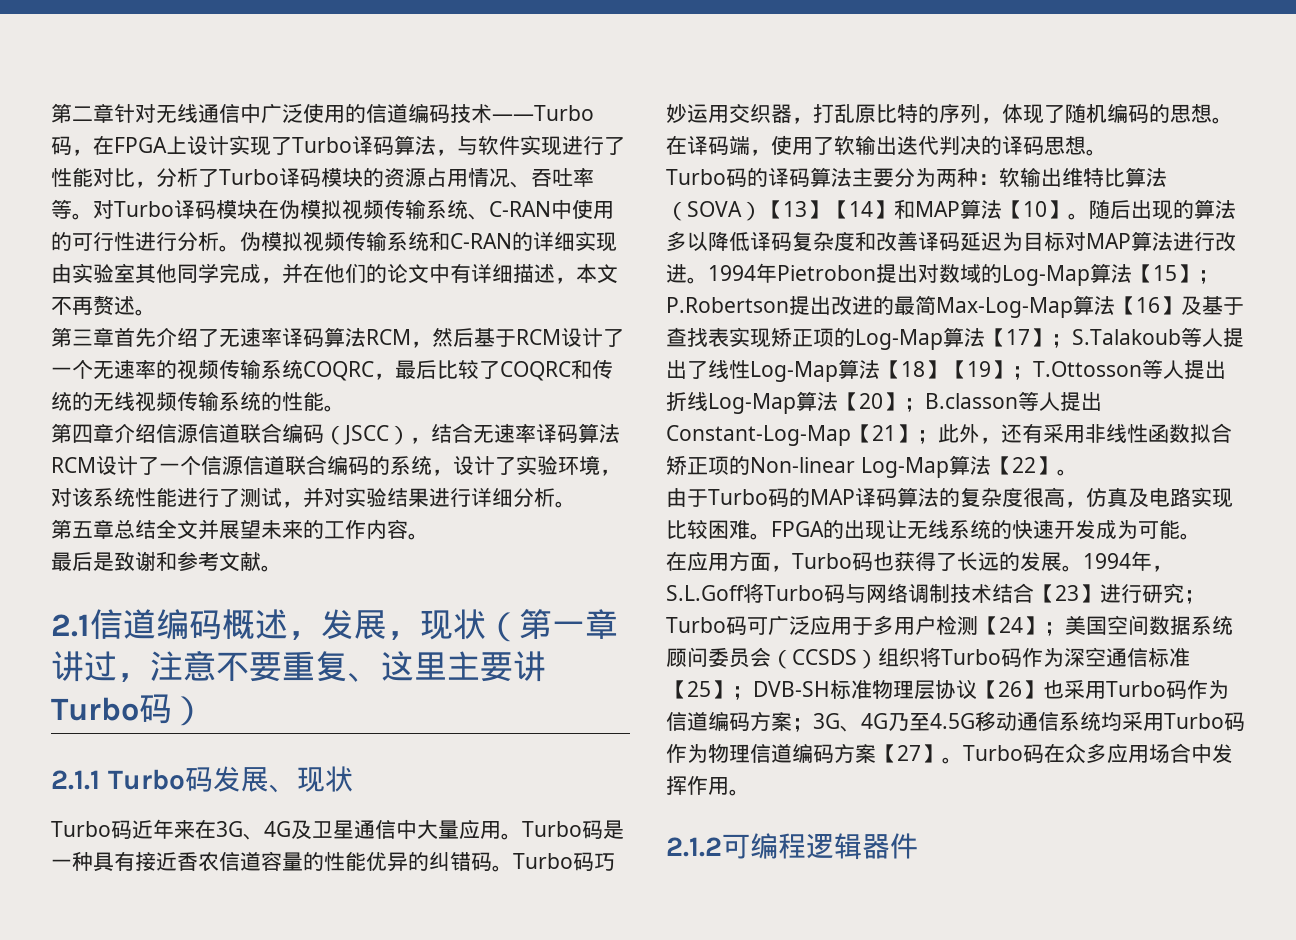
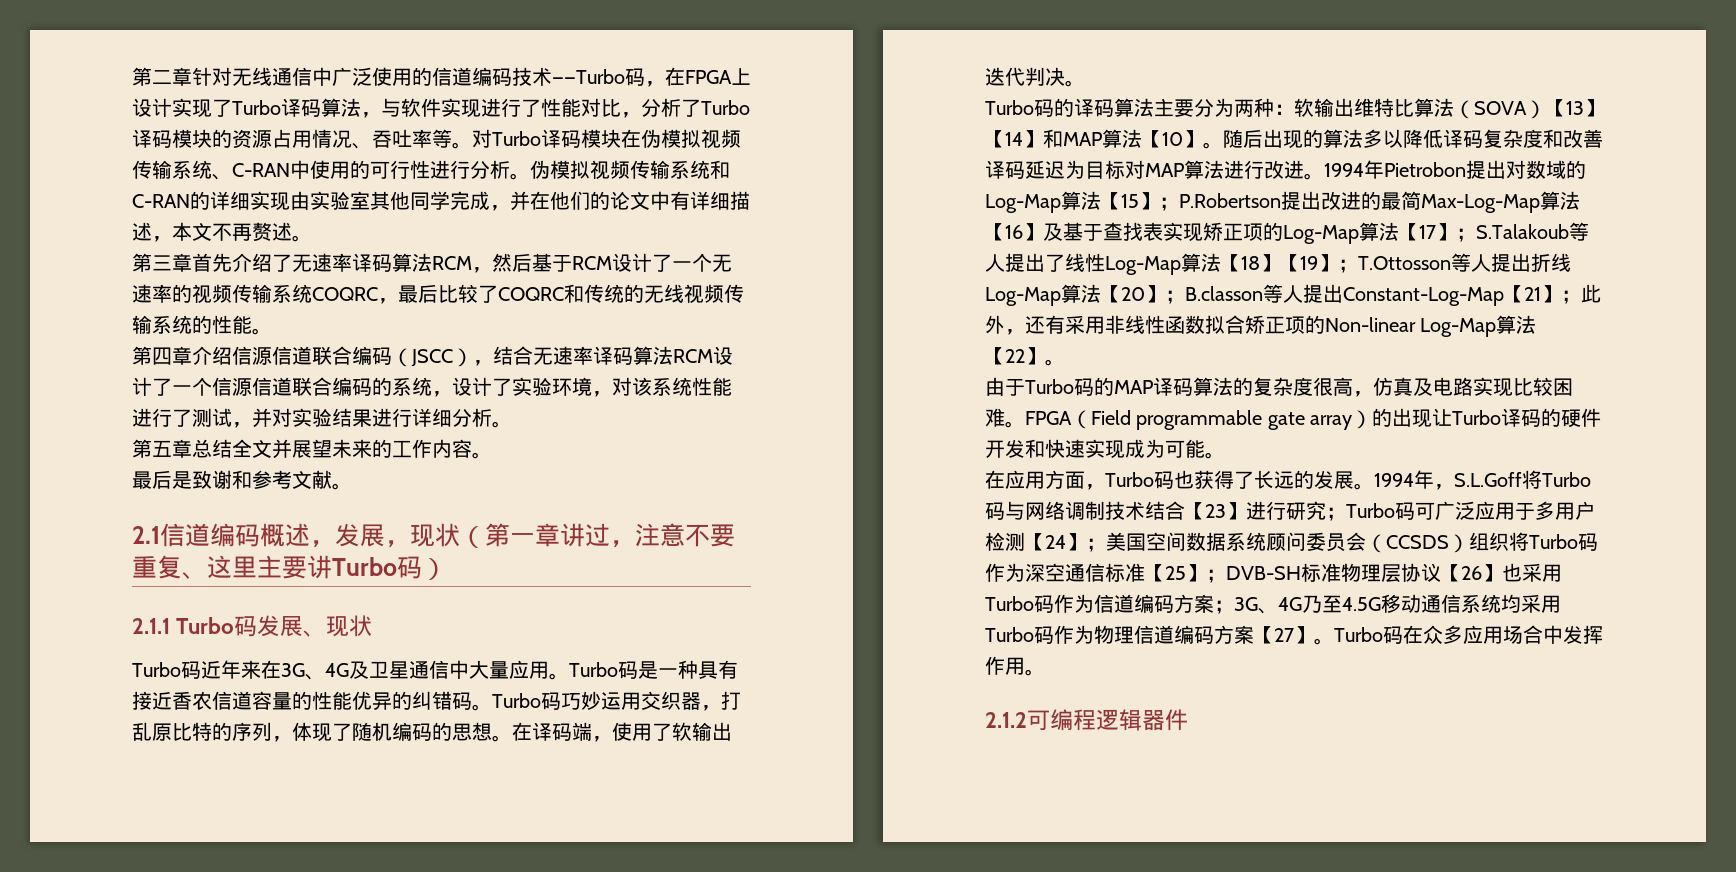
[981,136,1086,155] 的译码思想 -> (1065, 76) none
[823,519,1096,540] 的出现让无线系统的快速开发 -> [1071,408,1602,430] [985,439,1125,459] （Field programmable gate array）的出现让Turbo译码的硬件开发和快速实现

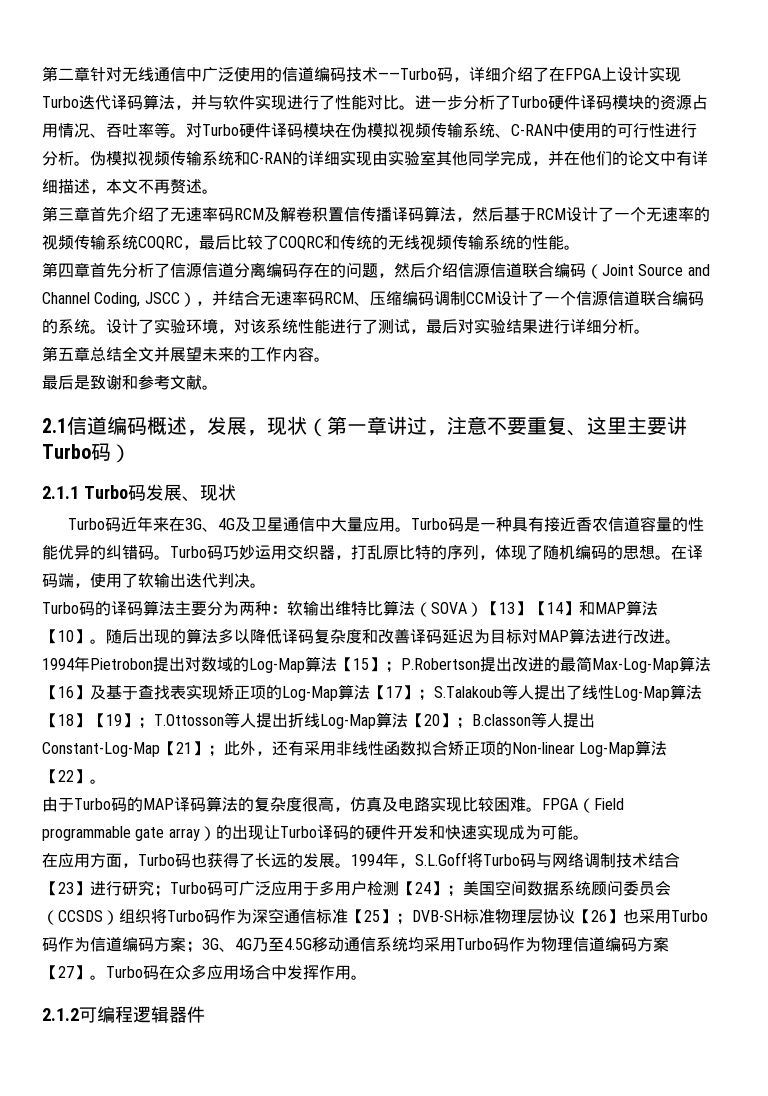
(665, 84) none -> [469,67,549,82] 详细介绍了
[212,98,381,118] 了Turbo译码算法， -> [42,94,207,110] Turbo迭代译码算法，并
[620,112,641,118] ， -> [399,95,463,110] 。进一步
(750, 107) none -> [548,95,580,110] 硬件
(541, 138) none -> [239,123,271,138] 硬件
[352,253,472,272] 译码算法RCM -> [218,206,456,222] 码RCM及解卷积置信传播译码算法
(192, 355) none -> [90,262,426,278] 首先分析了信源信道分离编码存在的问题，然后
(412, 357) none -> [602,264,710,276] [42,292,141,307] Joint Source and Channel Coding,
(493, 363) none -> [211,290,228,306] 并
[593,346,713,365] 译码算法RCM -> [307,291,496,306] 码RCM、压缩编码调制CCM
[432,391,452,397] ， -> [90,329,106,334] 。
[252,408,272,428] 并 -> [426,319,458,334] 最后

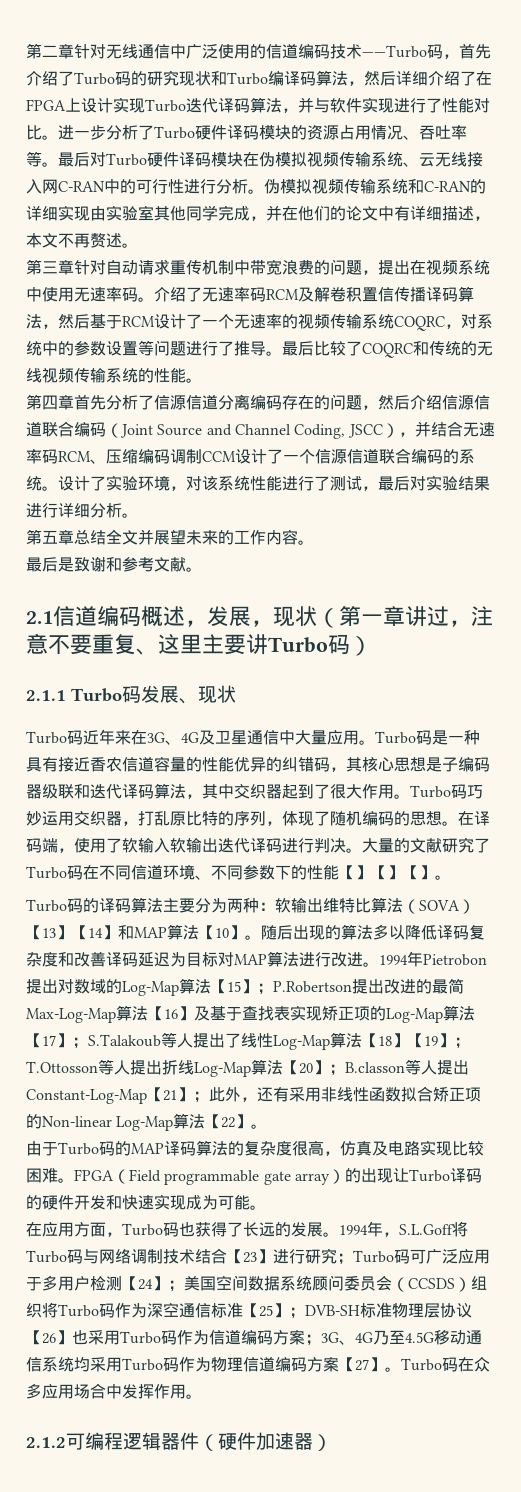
(469, 79) none -> [459,44,491,59] [26,70,396,86] 首先介绍了Turbo码的研究现状和Turbo编译码算法，然后
(186, 135) none -> [58,152,90,167] 最后
[511,123,601,138] C-RAN中使用 -> [419,152,483,167] [26,179,120,194] 云无线接入网C-RAN中
[90,207,122,222] 首先 -> [74,259,490,275] [26,287,154,302] 针对自动请求重传机制中带宽浪费的问题，提出在视频系统中使用无速率码。
(199, 247) none -> [461,314,493,329] [26,340,282,356] 对系统中的参数设置等问题进行了推导。
(154, 552) none -> [330,757,490,772] [26,783,394,799] ，其核心思想是子编码器级联和迭代译码算法，其中交织器起到了很大作用
[170,573,250,588] 出迭代判决 -> [154,837,490,853] [26,864,435,880] 入软输出迭代译码进行判决。大量的文献研究了Turbo码在不同信道环境、不同参数下的性能【】【】【】
(205, 1014) none -> [199,1432,332,1451] （硬件加速器）

